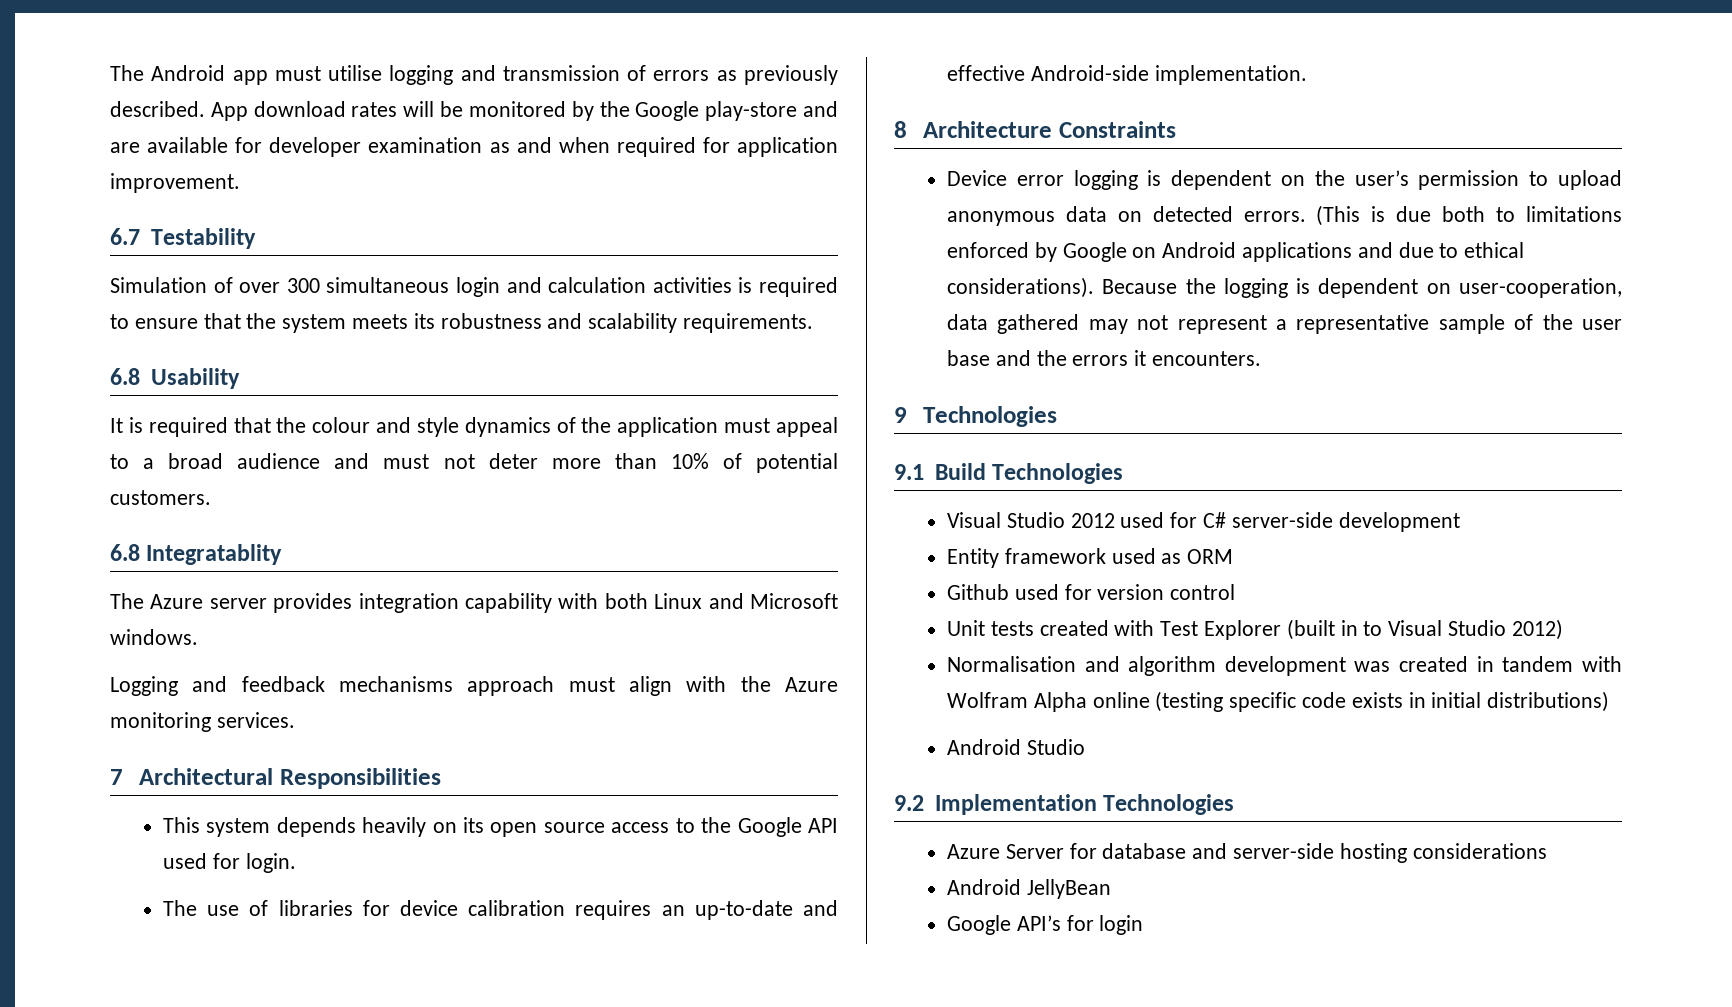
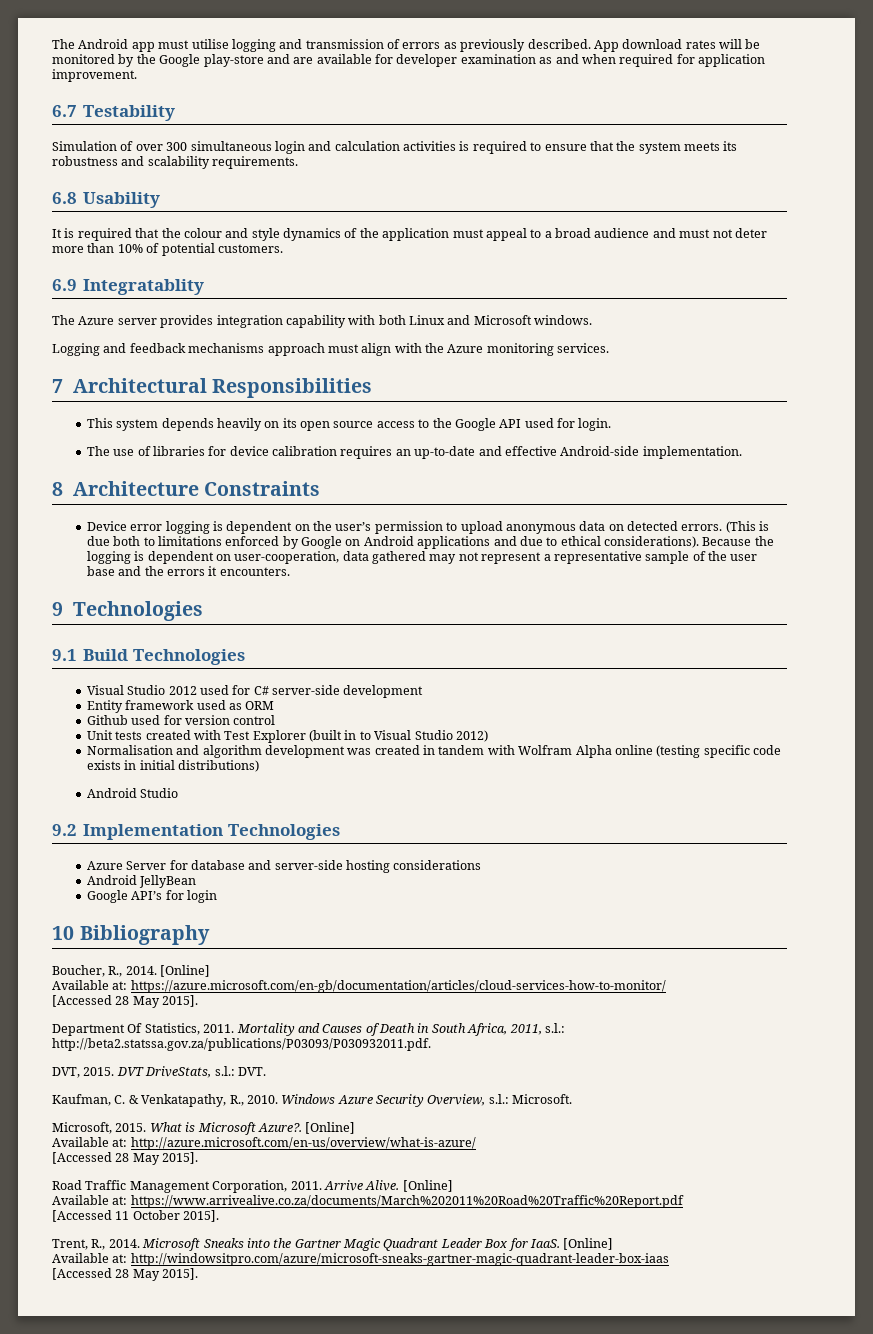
[110,544,140,561] 6.8 -> [52,279,77,291] 6.9
(1144, 925) none -> [52,925,211,945] [52,965,211,977] [52,980,666,993] [52,995,199,1008] [52,1023,565,1036] [52,1038,431,1051] [52,1066,266,1078] [52,1094,573,1107] [52,1122,356,1135] [52,1137,476,1150] [52,1152,199,1165] [52,1180,453,1193] [52,1195,684,1208] [52,1210,220,1222] [52,1238,614,1251] [52,1253,669,1266] [52,1268,199,1281] // 10 Bibliography // Boucher, R., 2014. [Online] // Available at: https://azure.microsoft.com/en-gb/documentation/articles/cloud-services-how-to-monitor/ // [Accessed 28 May 2015]. // Department Of Statistics, 2011. Mortality and Causes of Death in South Africa, 2011, s.l.: http://beta2.statssa.gov.za/publications/P03093/P030932011.pdf. // DVT, 2015. DVT DriveStats, s.l.: DVT. // Kaufman, C. & Venkatapathy, R., 2010. Windows Azure Security Overview, s.l.: Microsoft. // Microsoft, 2015. What is Microsoft Azure?. [Online] // Available at: http://azure.microsoft.com/en-us/overview/what-is-azure/ // [Accessed 28 May 2015]. // Road Traffic Management Corporation, 2011. Arrive Alive. [Online] // Available at: https://www.arrivealive.co.za/documents/March%202011%20Road%20Traffic%20Report.pdf // [Accessed 11 October 2015]. // Trent, R., 2014. Microsoft Sneaks into the Gartner Magic Quadrant Leader Box for IaaS. [Online] // Available at: http://windowsitpro.com/azure/microsoft-sneaks-gartner-magic-quadrant-leader-box-iaas // [Accessed 28 May 2015].

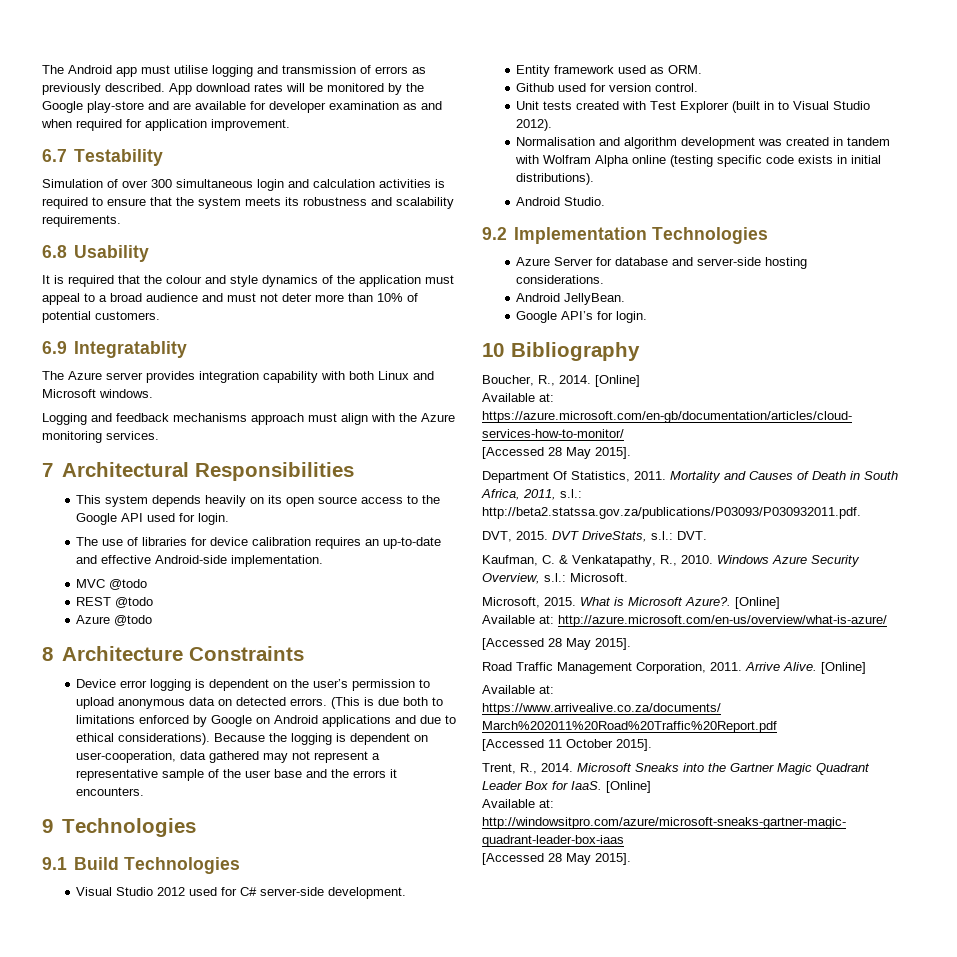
(742, 452) none -> [76,579,148,590] [76,597,154,608] [76,615,153,626] // MVC @todo // REST @todo // Azure @todo
[343,685,424,698] development -> [328,887,407,899] development.
[245,701,275,710] ORM -> [668,65,703,74] ORM.
[233,715,276,725] control -> [655,83,699,92] control.
[455,730,488,742] 2012) -> [516,119,553,131] 2012).
[177,760,259,772] [86,788,179,798] distributions) // Android Studio -> [516,173,595,185] [516,197,606,206] distributions). // Android Studio.
[393,860,482,870] [86,875,197,888] considerations // Android JellyBean -> [516,275,605,284] [516,293,626,305] considerations. // Android JellyBean.
[186,890,217,903] login -> [616,311,648,323] login.

